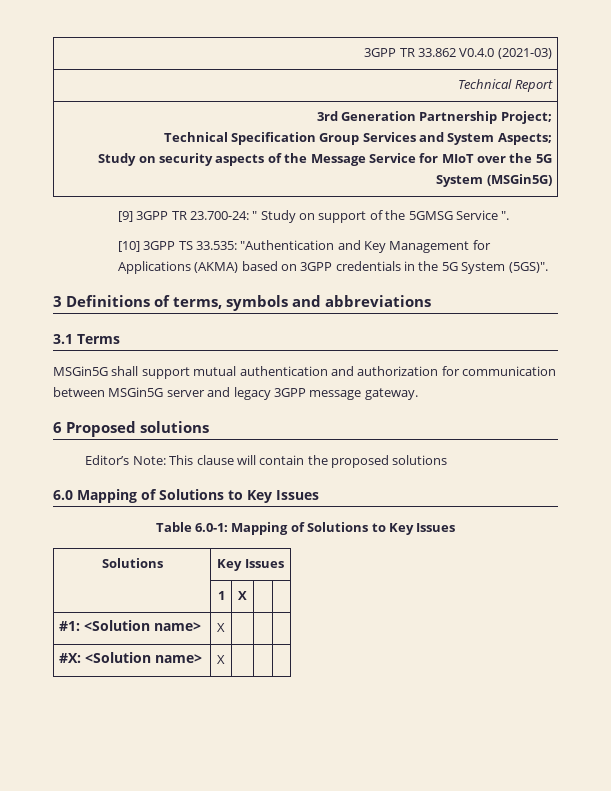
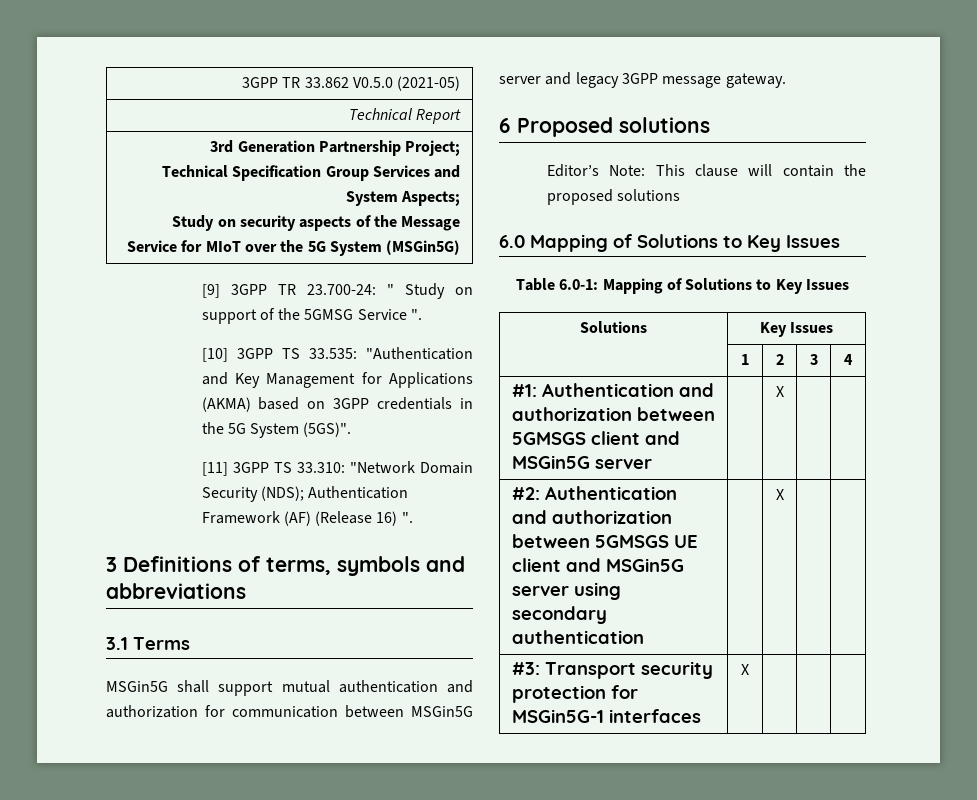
[459,48,552,59] V0.4.0 (2021-03) -> [353,76,461,91] V0.5.0 (2021-05)
(548, 267) none -> [201,461,473,476] [201,486,409,502] [201,511,413,526] // [11] 3GPP TS 33.310: "Network Domain Security (NDS); Authentication Framework (AF) (Release 16) ".
[238,591,247,600] [59,620,202,631] [217,623,225,632] [59,652,203,663] X | | // #1: <Solution name> | X | | | // #X: <Solution name> -> [775,354,784,365] [809,354,818,365] [844,354,853,365] [511,383,714,397] [511,407,715,421] [511,431,680,445] [511,455,652,469] [775,386,784,397] [511,486,677,500] [511,510,672,524] [511,534,698,548] [511,558,684,572] [511,582,621,600] [511,606,607,624] [511,630,644,644] [775,489,784,500] [511,661,713,679] [511,685,638,703] [511,709,701,723] 2 | 3 | 4 // #1: Authentication and authorization between 5GMSGS client and MSGin5G server | | X | | // #2: Authentication and authorization between 5GMSGS UE client and MSGin5G server using secondary authentication | | X | | // #3: Transport security protection for MSGin5G-1 interfaces

